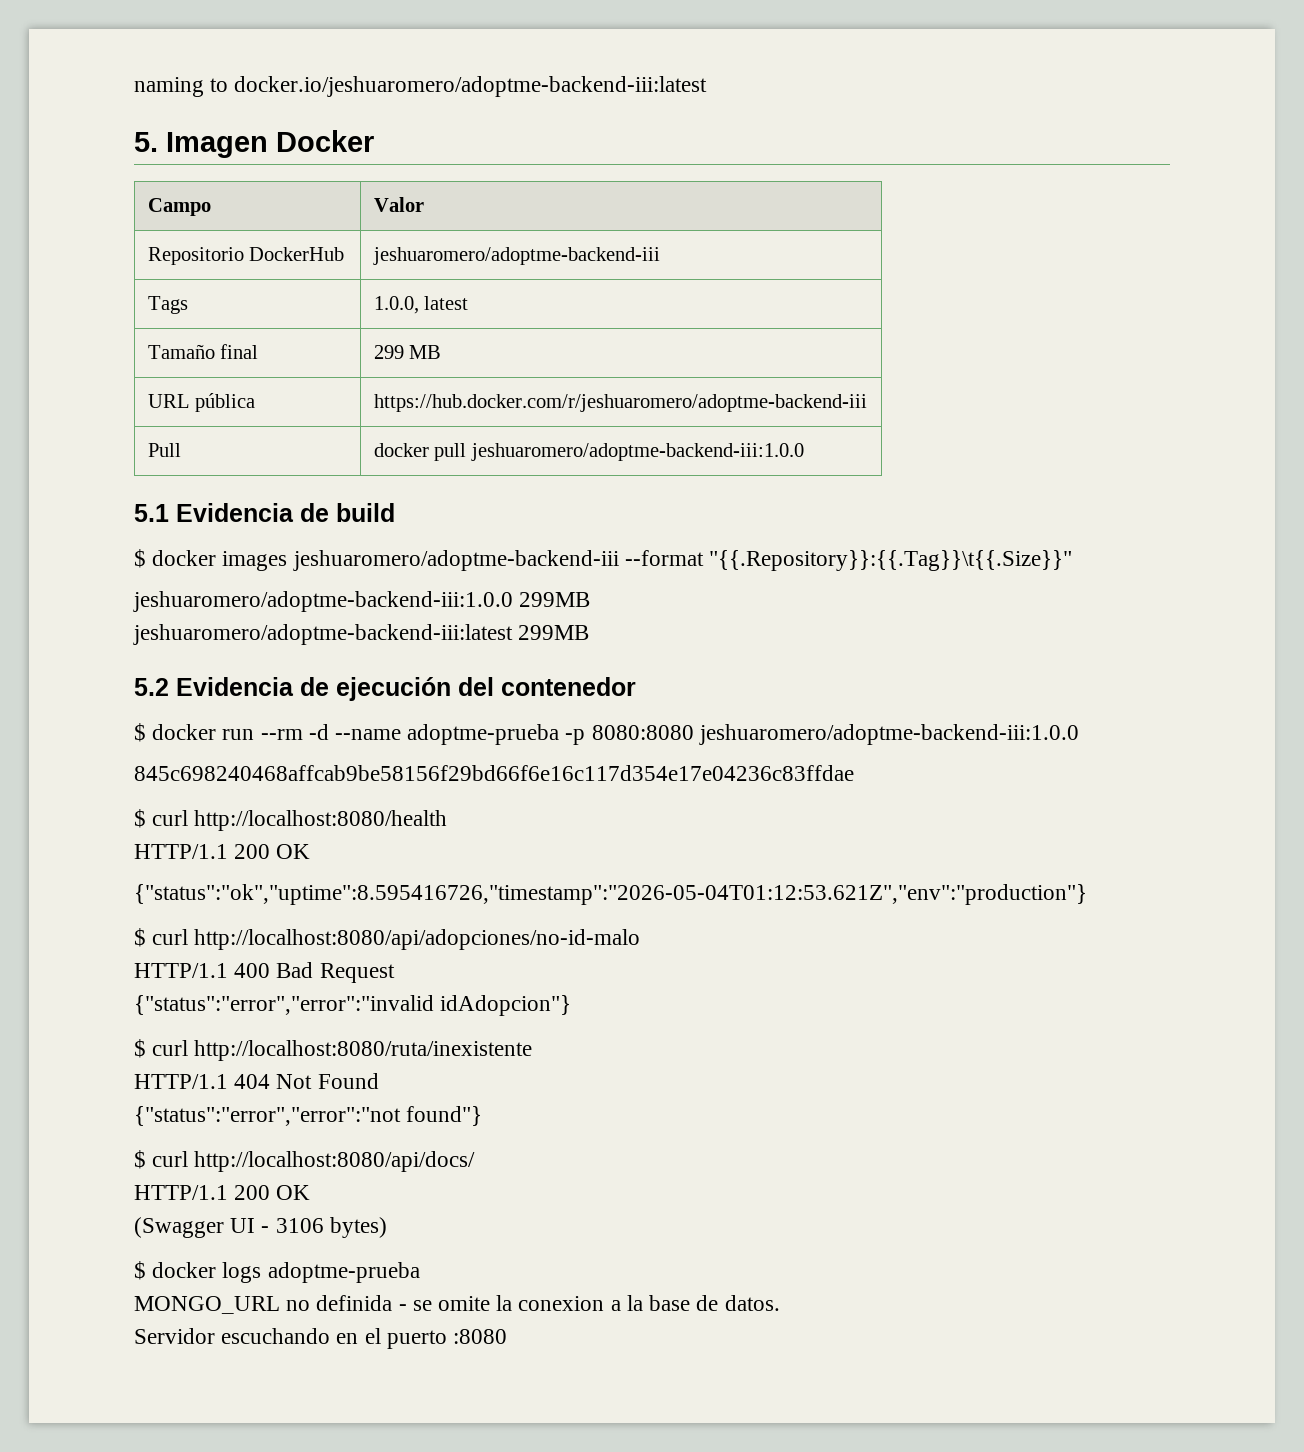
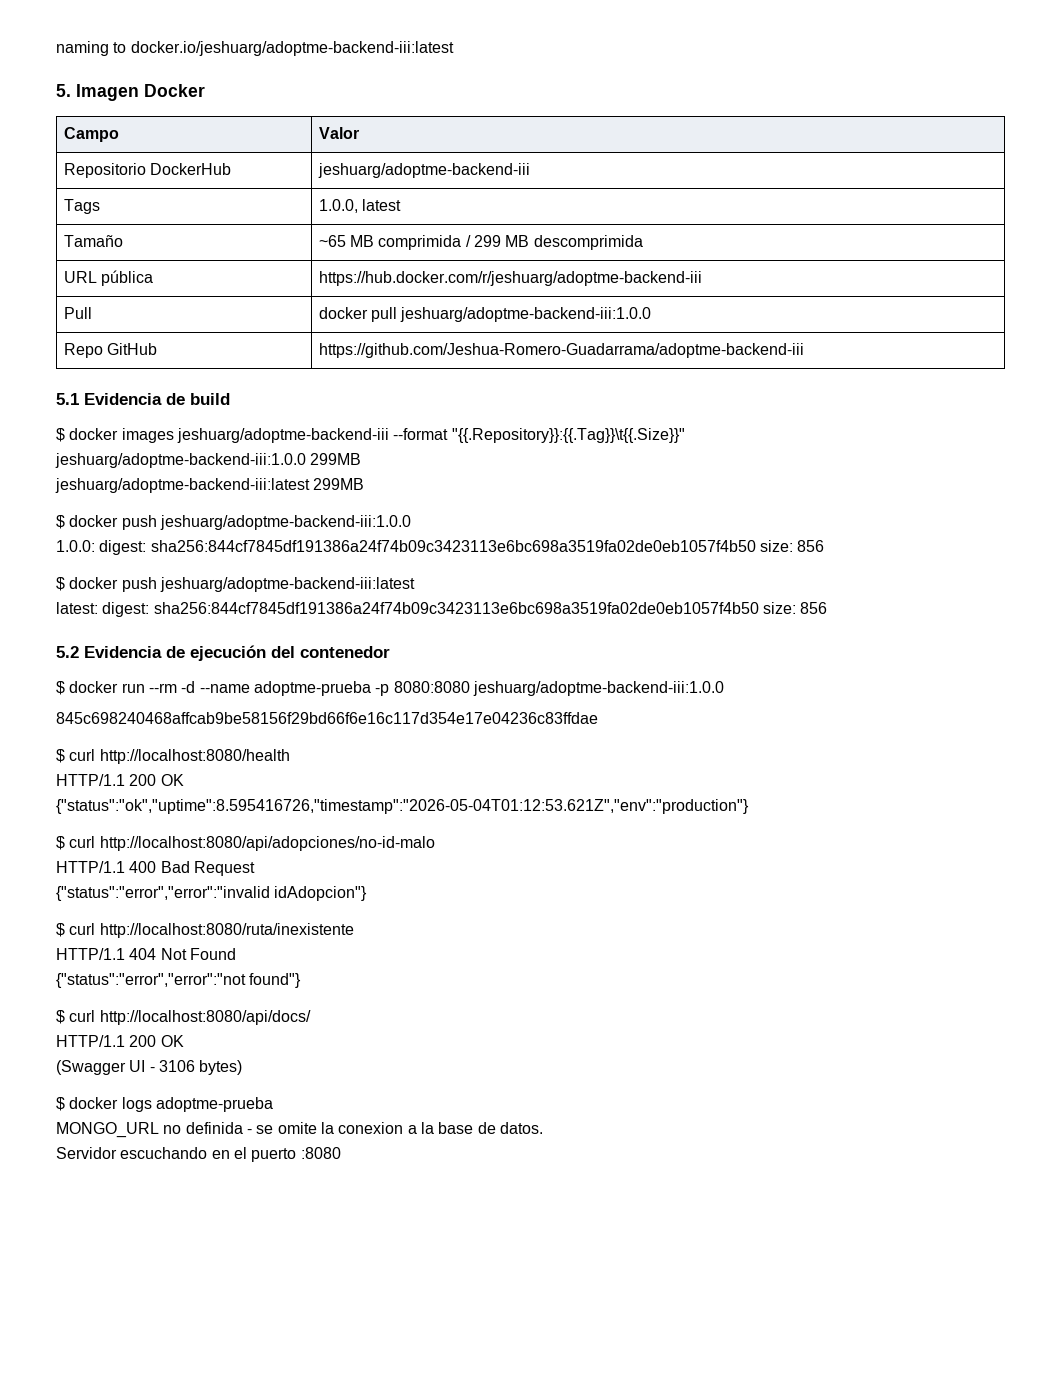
[234,76,708,97] docker.io/jeshuaromero/adoptme-backend-iii:latest -> [130,41,454,56] docker.io/jeshuarg/adoptme-backend-iii:latest
[372,247,660,265] jeshuaromero/adoptme-backend-iii -> [317,163,530,178] jeshuarg/adoptme-backend-iii
[220,344,259,359] final | -> [318,235,471,250] | ~65 MB comprimida /
(442, 352) none -> [533,235,643,250] descomprimida
[373,394,867,412] https://hub.docker.com/r/jeshuaromero/adoptme-backend-iii -> [318,271,702,286] https://hub.docker.com/r/jeshuarg/adoptme-backend-iii
[470,443,804,461] jeshuaromero/adoptme-backend-iii:1.0.0 -> [400,307,652,322] [63,343,157,358] [318,343,804,358] jeshuarg/adoptme-backend-iii:1.0.0 // Repo GitHub | https://github.com/Jeshua-Romero-Guadarrama/adoptme-backend-iii
[292,550,619,571] jeshuaromero/adoptme-backend-iii -> [176,428,389,443] jeshuarg/adoptme-backend-iii
[133,591,591,612] [133,624,590,645] jeshuaromero/adoptme-backend-iii:1.0.0 299MB // jeshuaromero/adoptme-backend-iii:latest 299MB -> [55,453,362,468] [55,478,365,493] [56,515,411,530] [56,540,825,555] [56,577,415,592] [56,602,828,617] jeshuarg/adoptme-backend-iii:1.0.0 299MB // jeshuarg/adoptme-backend-iii:latest 299MB // $ docker push jeshuarg/adoptme-backend-iii:1.0.0 // 1.0.0: digest: sha256:844cf7845df191386a24f74b09c3423113e6bc698a3519fa02de0eb1057f4b50 size: 856 // $ docker push jeshuarg/adoptme-backend-iii:latest // latest: digest: sha256:844cf7845df191386a24f74b09c3423113e6bc698a3519fa02de0eb1057f4b50 size: 856
[698,724,1079,745] jeshuaromero/adoptme-backend-iii:1.0.0 -> [472,681,724,696] jeshuarg/adoptme-backend-iii:1.0.0

